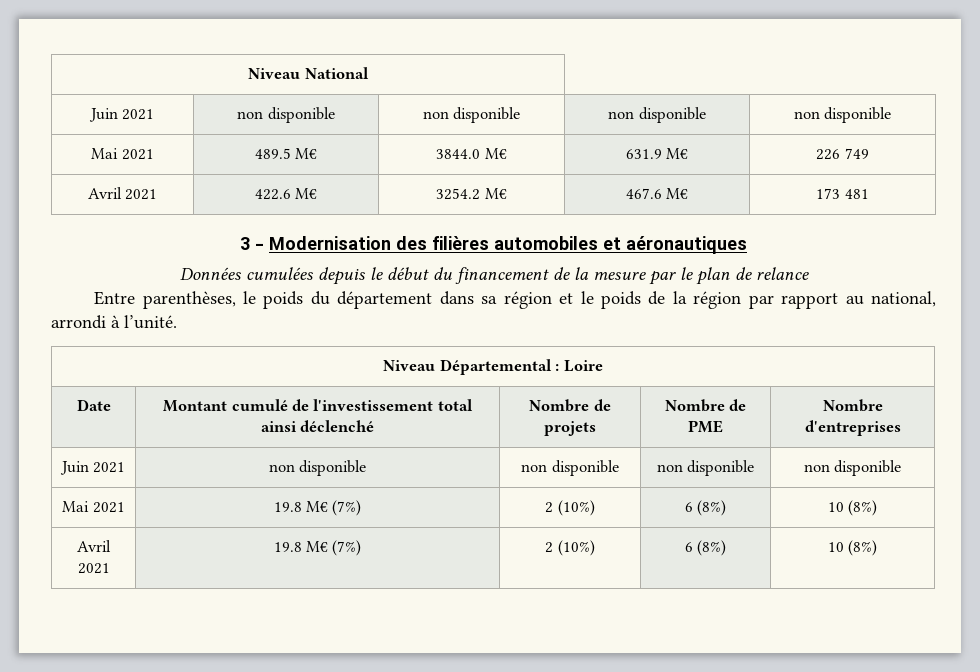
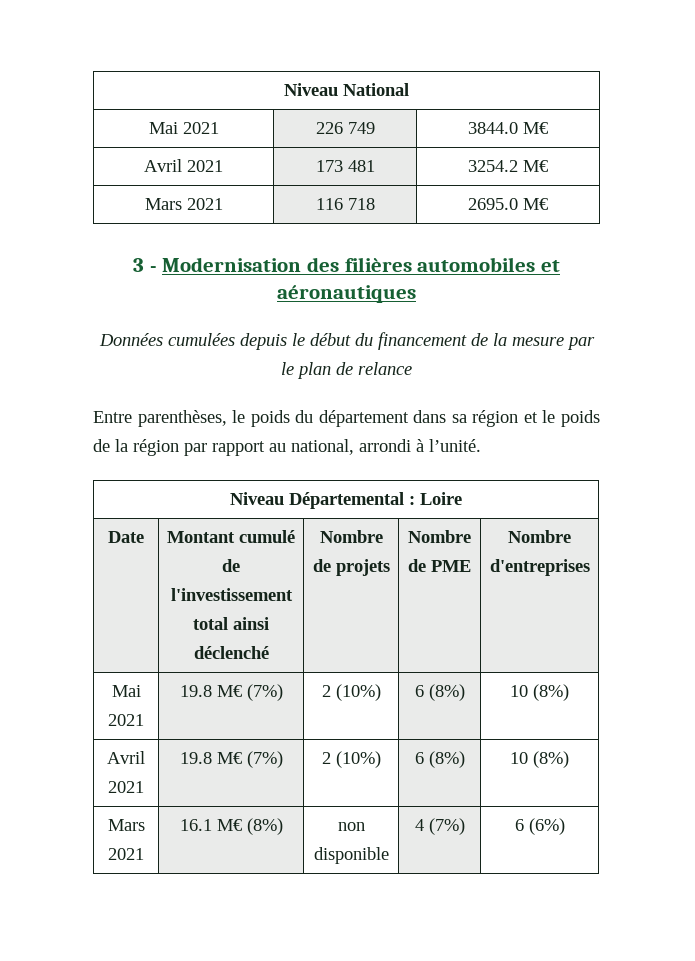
[88,108,155,122] [237,107,335,123] [422,107,521,123] [608,107,706,123] [793,107,892,123] [91,148,154,160] [254,148,318,159] // Juin 2021 | non disponible | non disponible | non disponible | non disponible // Mai 2021 | 489.5 M€ -> [148,122,219,134] [315,122,375,134] // Mai 2021 | 226 749
[625,148,689,159] [816,148,869,160] [87,187,158,200] [254,188,318,200] | 631.9 M€ | 226 749 // Avril 2021 | 422.6 M€ -> [144,159,223,172] [315,160,375,172] // Avril 2021 | 173 481
[625,188,689,199] [816,188,869,199] | 467.6 M€ | 173 481 -> [144,198,223,210] [315,198,375,210] [468,198,548,210] // Mars 2021 | 116 718 | 2695.0 M€
[59,461,126,475] [268,460,367,476] [521,460,619,476] [656,460,755,476] [803,460,902,476] // Juin 2021 | non disponible | non disponible | non disponible | non disponible -> (590, 567) none
(878, 548) none -> [107,819,145,831] [108,848,144,860] [179,818,283,835] [337,822,365,831] [313,847,389,864] [414,818,465,835] [514,818,565,835] // Mars 2021 | 16.1 M€ (8%) | non disponible | 4 (7%) | 6 (6%)

